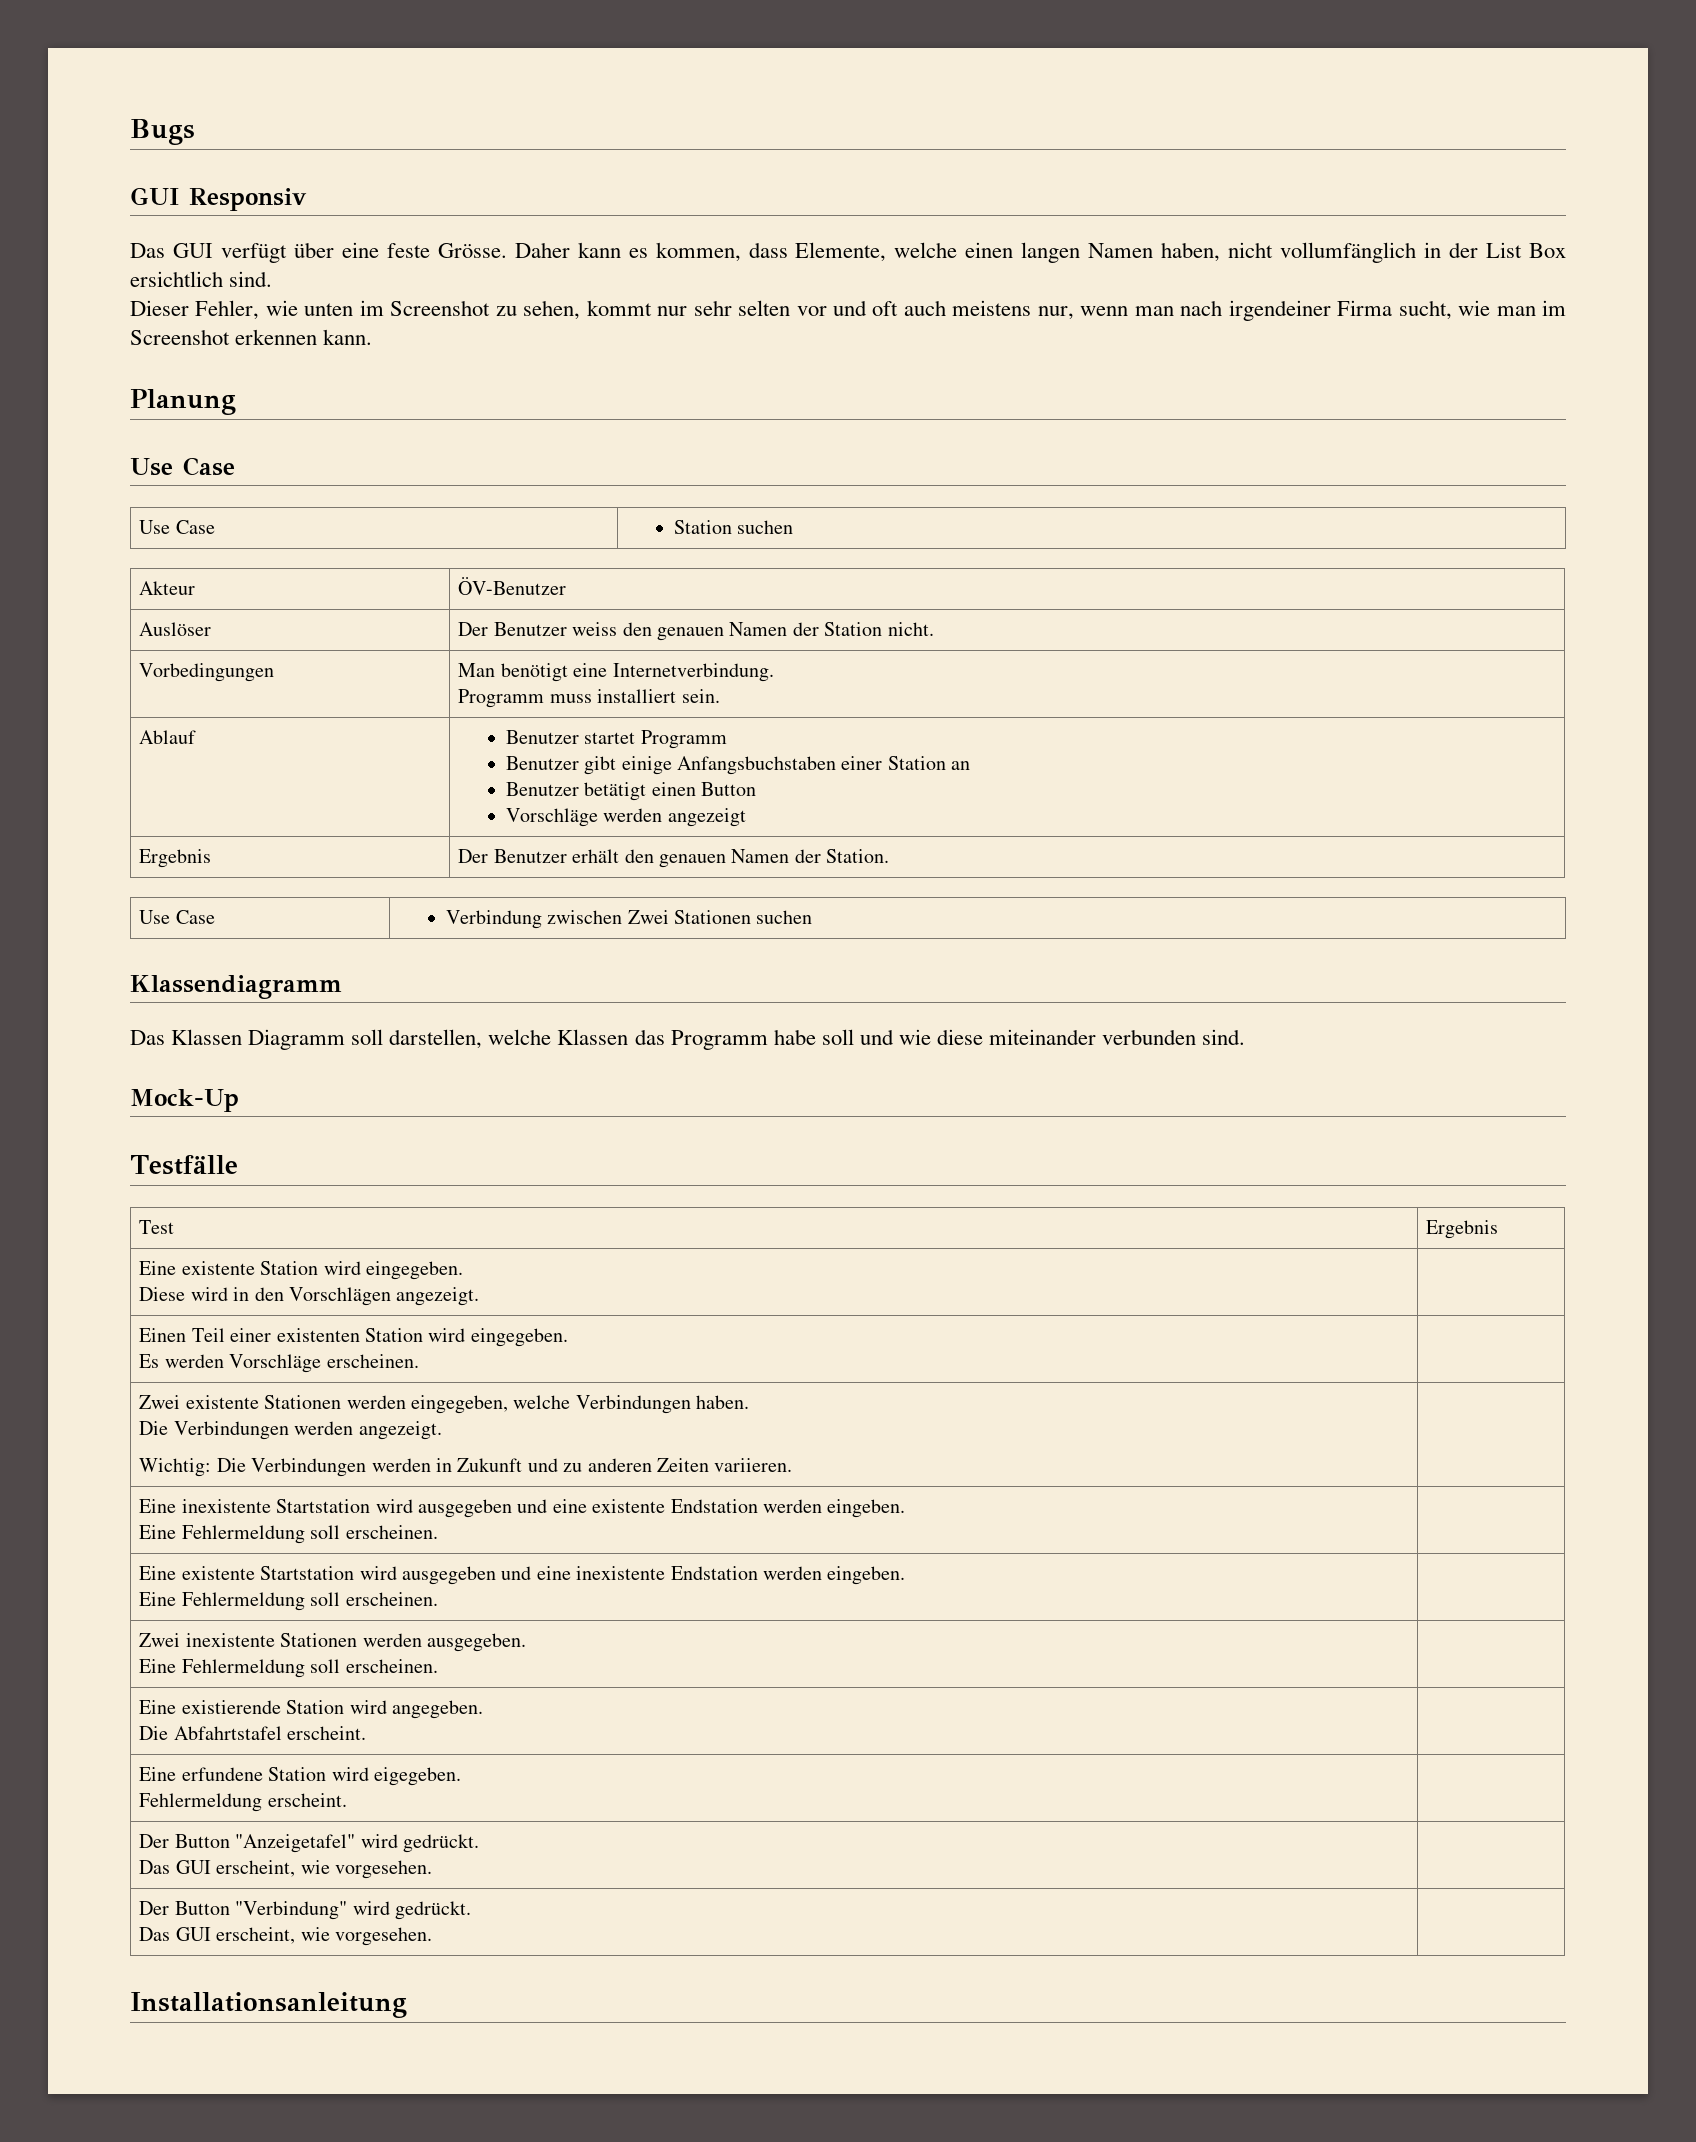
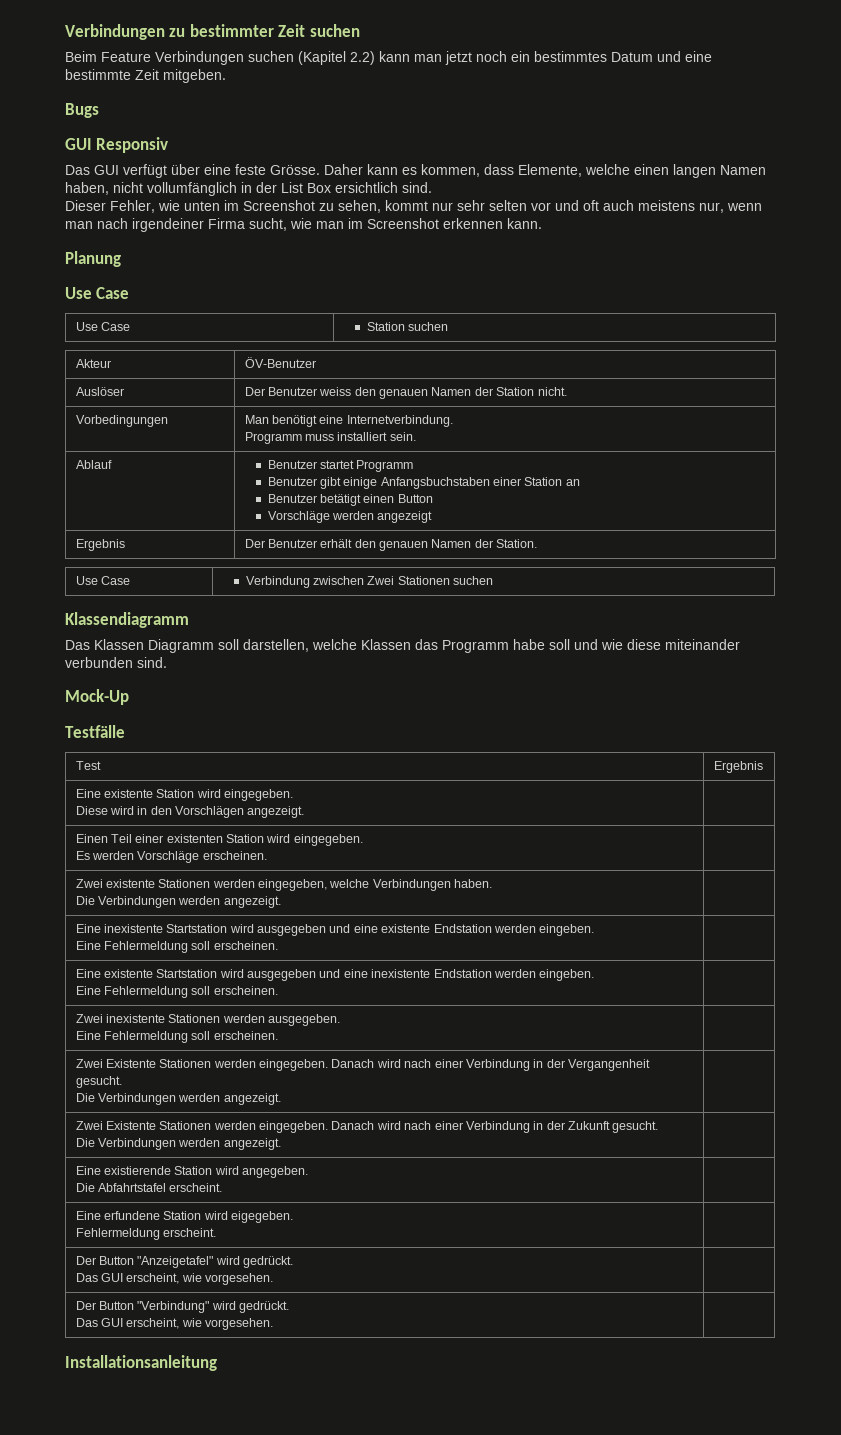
(130, 132) none -> [65,24,360,40] [65,51,712,65] [65,69,226,83] Verbindungen zu bestimmter Zeit suchen // Beim Feature Verbindungen suchen (Kapitel 2.2) kann man jetzt noch ein bestimmtes Datum und eine bestimmte Zeit mitgeben. //
[139,1458,793,1477] // Wichtig: Die Verbindungen werden in Zukunft und zu anderen Zeiten variieren. -> (281, 902) none
(438, 1666) none -> [75,1059,651,1071] [75,1076,122,1088] [75,1093,281,1105] [75,1121,659,1133] [75,1138,281,1150] // Zwei Existente Stationen werden eingegeben. Danach wird nach einer Verbindung in der Vergangenheit gesucht. // Die Verbindungen werden angezeigt. | // Zwei Existente Stationen werden eingegeben. Danach wird nach einer Verbindung in der Zukunft gesucht. // Die Verbindungen werden angezeigt. |

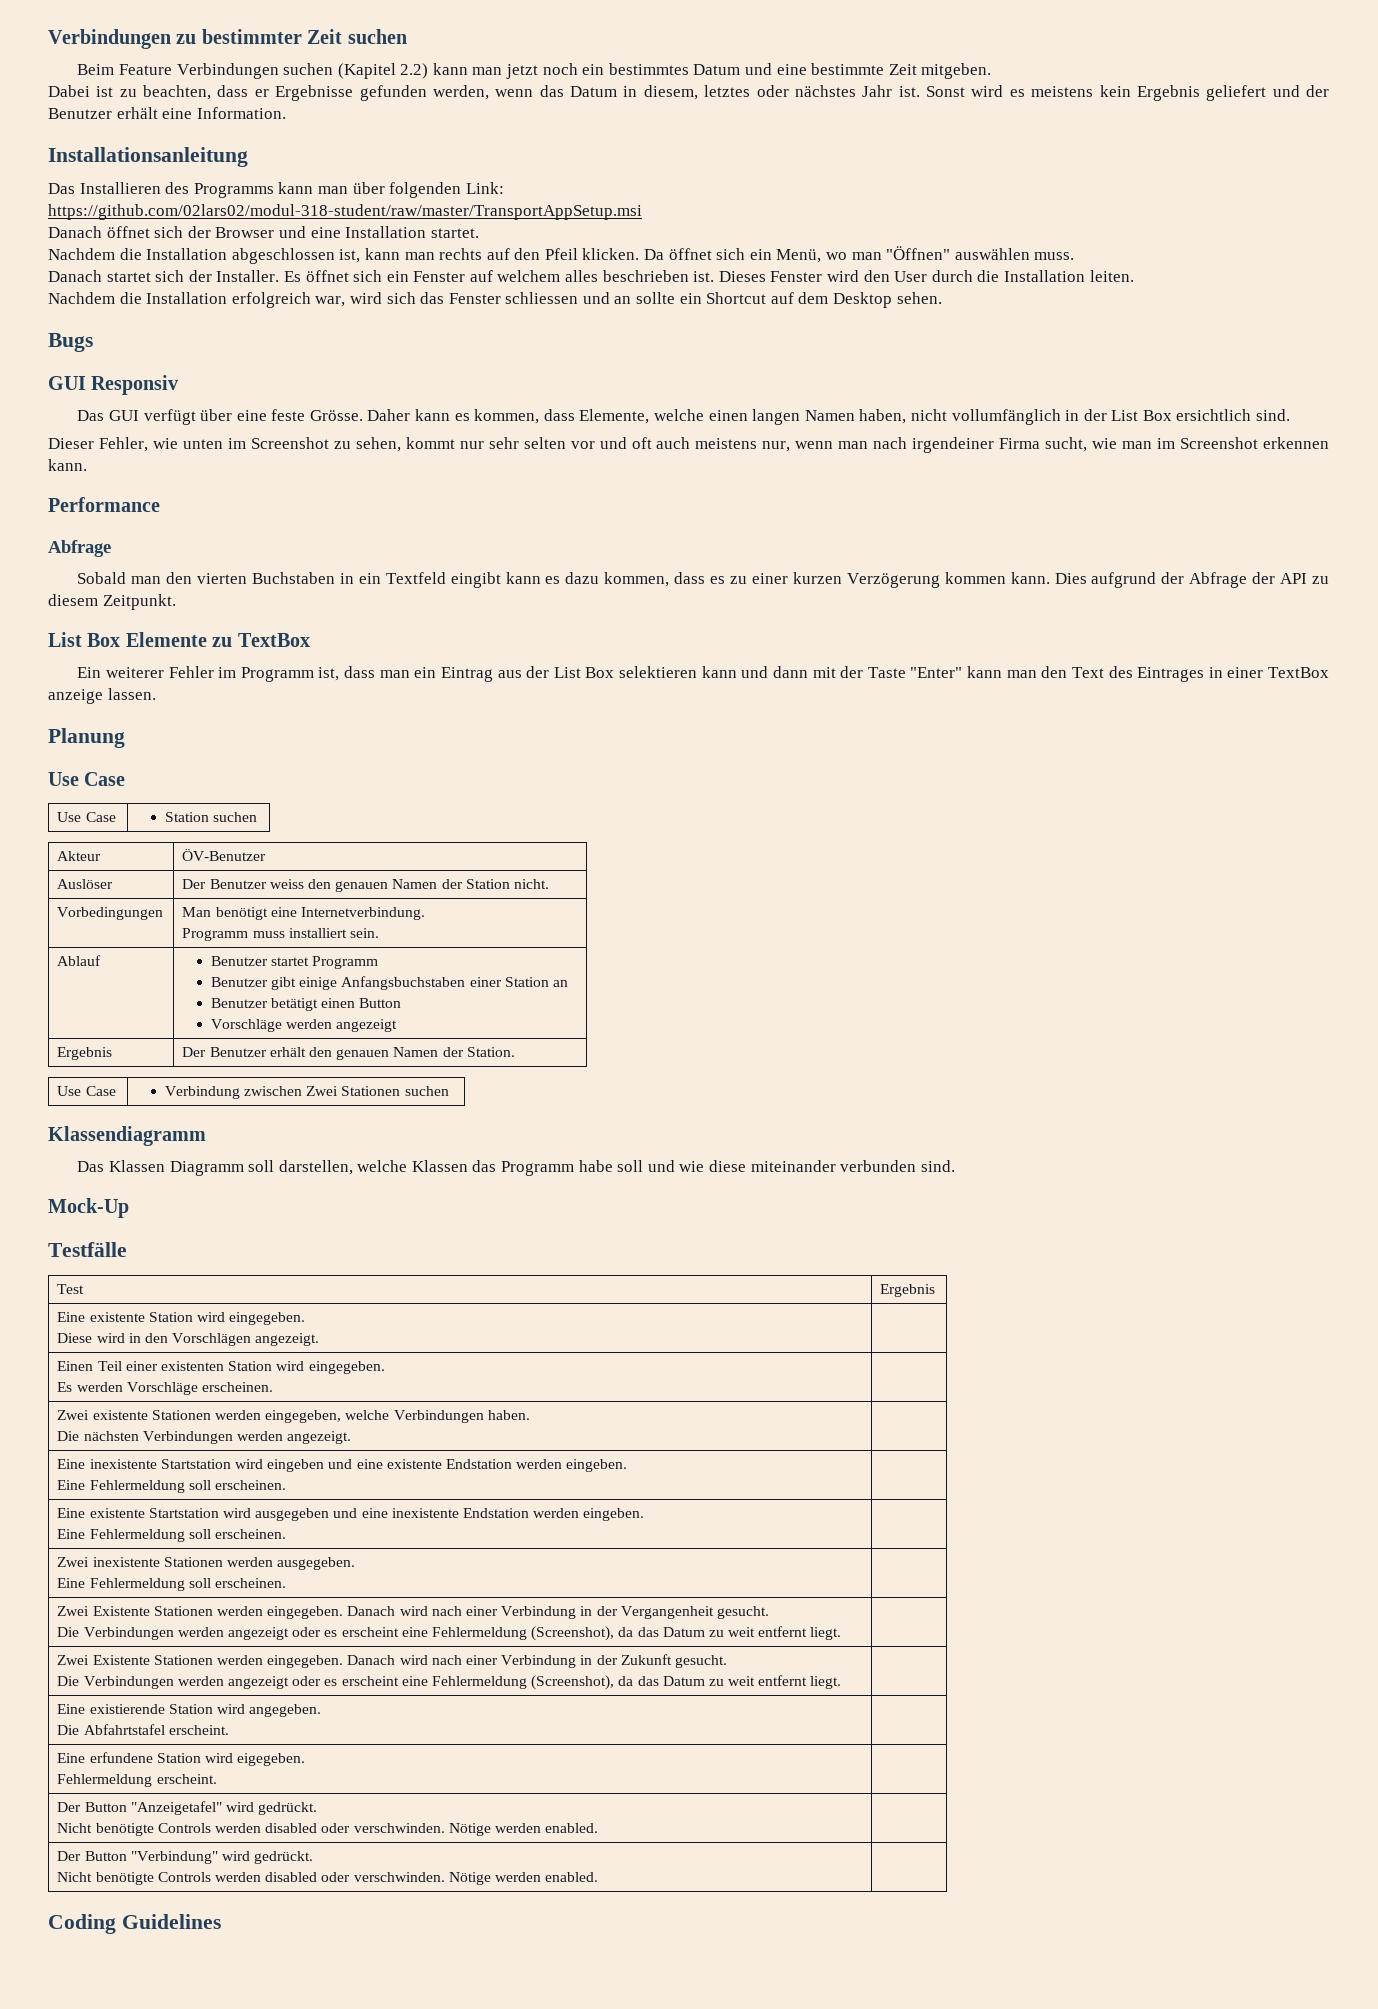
(226, 76) none -> [48,85,1329,101] [48,107,286,119] [48,147,248,167] [48,182,504,198] [48,204,642,220] [48,226,479,238] [48,246,1075,264] [48,270,1134,282] [48,292,942,308] // Dabei ist zu beachten, dass er Ergebnisse gefunden werden, wenn das Datum in diesem, letztes oder nächstes Jahr ist. Sonst wird es meistens kein Ergebnis geliefert und der Benutzer erhält eine Information. // Installationsanleitung // Das Installieren des Programms kann man über folgenden Link: // https://github.com/02lars02/modul-318-student/raw/master/TransportAppSetup.msi // Danach öffnet sich der Browser und eine Installation startet. // Nachdem die Installation abgeschlossen ist, kann man rechts auf den Pfeil klicken. Da öffnet sich ein Menü, wo man "Öffnen" auswählen muss. // Danach startet sich der Installer. Es öffnet sich ein Fenster auf welchem alles beschrieben ist. Dieses Fenster wird den User durch die Installation leiten. // Nachdem die Installation erfolgreich war, wird sich das Fenster schliessen und an sollte ein Shortcut auf dem Desktop sehen.
(542, 223) none -> [48,497,160,512] [48,540,111,557] [77,572,1330,588] [48,594,176,610] [48,632,310,647] [77,666,1330,682] [48,688,156,704] // Performance // Abfrage // Sobald man den vierten Buchstaben in ein Textfeld eingibt kann es dazu kommen, dass es zu einer kurzen Verzögerung kommen kann. Dies aufgrund der Abfrage der API zu diesem Zeitpunkt. // List Box Elemente zu TextBox // Ein weiterer Fehler im Programm ist, dass man ein Eintrag aus der List Box selektieren kann und dann mit der Taste "Enter" kann man den Text des Eintrages in einer TextBox anzeige lassen.
(95, 900) none -> [83,1431,139,1441] nächsten
[257,924,327,936] ausgegeben -> [267,1459,325,1472] eingeben
[223,1093,281,1105] angezeigt. -> [228,1626,842,1641] angezeigt oder es erscheint eine Fehlermeldung (Screenshot), da das Datum zu weit entfernt liegt.
[223,1138,281,1150] angezeigt. -> [228,1675,842,1690] angezeigt oder es erscheint eine Fehlermeldung (Screenshot), da das Datum zu weit entfernt liegt.
[75,1273,274,1285] Das GUI erscheint, wie vorgesehen. -> [57,1823,599,1836] Nicht benötigte Controls werden disabled oder verschwinden. Nötige werden enabled.
[75,1318,274,1330] [65,1355,217,1371] Das GUI erscheint, wie vorgesehen. | // Installationsanleitung -> [57,1872,599,1885] [48,1914,221,1934] Nicht benötigte Controls werden disabled oder verschwinden. Nötige werden enabled. | // Coding Guidelines

